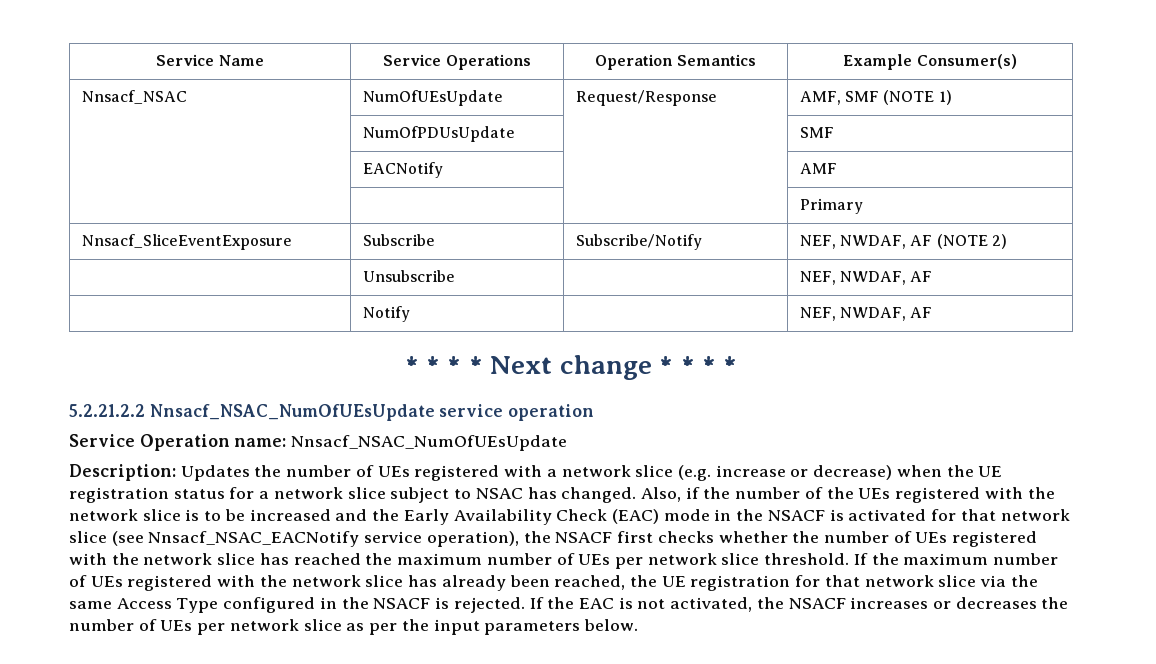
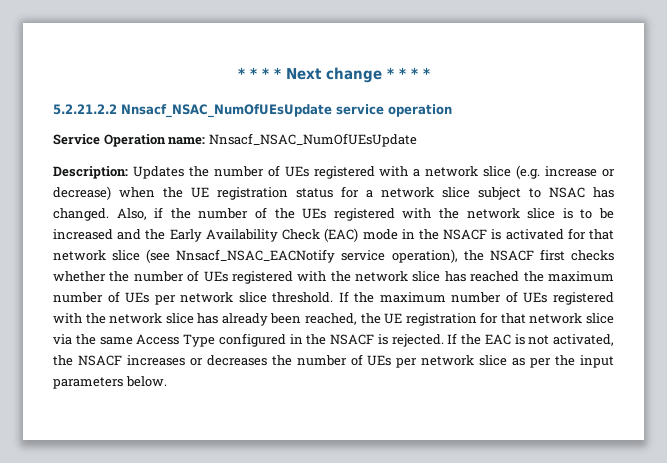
[156,54,264,66] [383,54,531,70] [595,54,756,70] [843,54,1017,70] [81,90,187,104] [362,90,503,106] [575,90,717,106] [799,90,952,105] [362,126,515,142] [799,127,834,138] [362,162,443,178] [799,163,837,174] [799,198,863,214] [81,234,292,250] [362,234,435,246] [575,234,702,250] [799,234,1007,249] [362,270,455,282] [799,271,933,285] [362,306,410,322] [799,307,933,321] Service Name | Service Operations | Operation Semantics | Example Consumer(s) // Nnsacf_NSAC | NumOfUEsUpdate | Request/Response | AMF, SMF (NOTE 1) // | NumOfPDUsUpdate | | SMF // | EACNotify | | AMF // | | | Primary // Nnsacf_SliceEventExposure | Subscribe | Subscribe/Notify | NEF, NWDAF, AF (NOTE 2) // | Unsubscribe | | NEF, NWDAF, AF // | Notify | | NEF, NWDAF, AF // -> (237, 73) none

